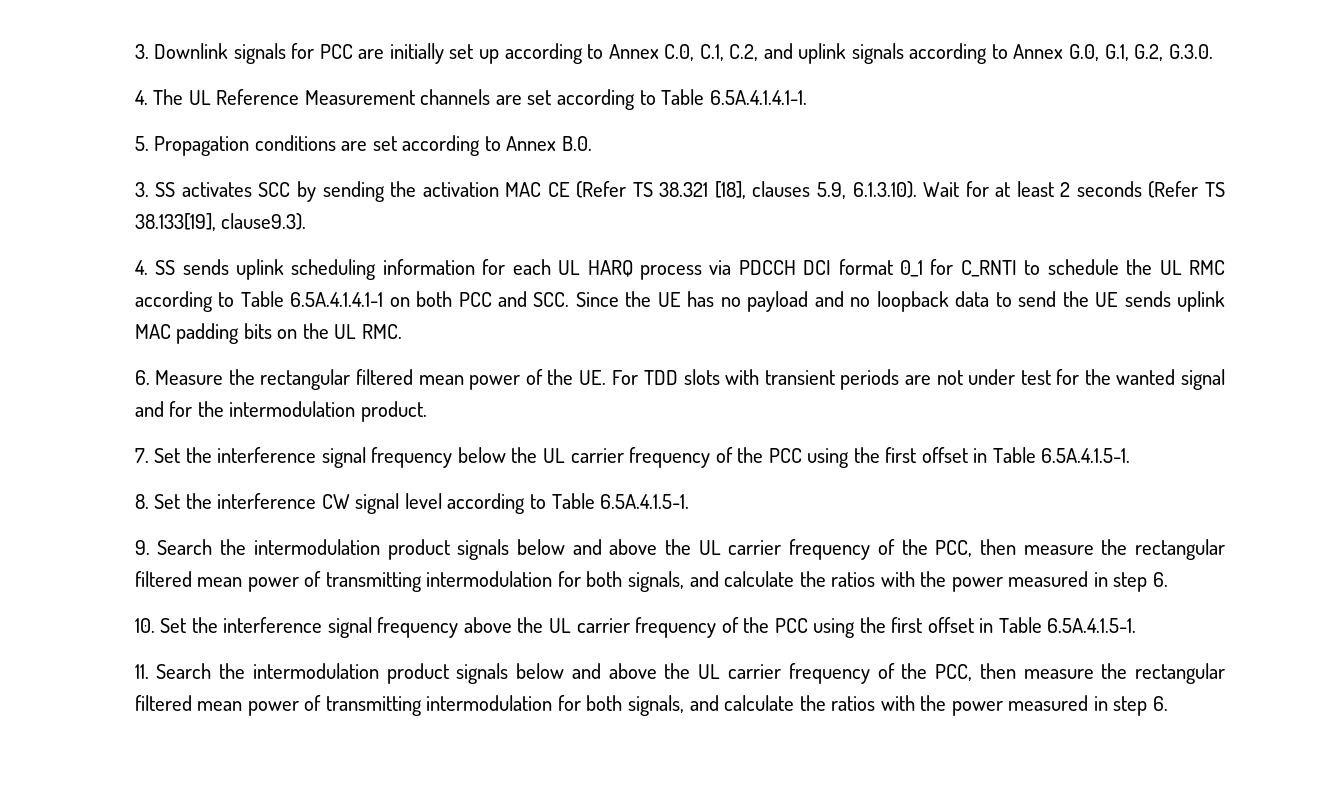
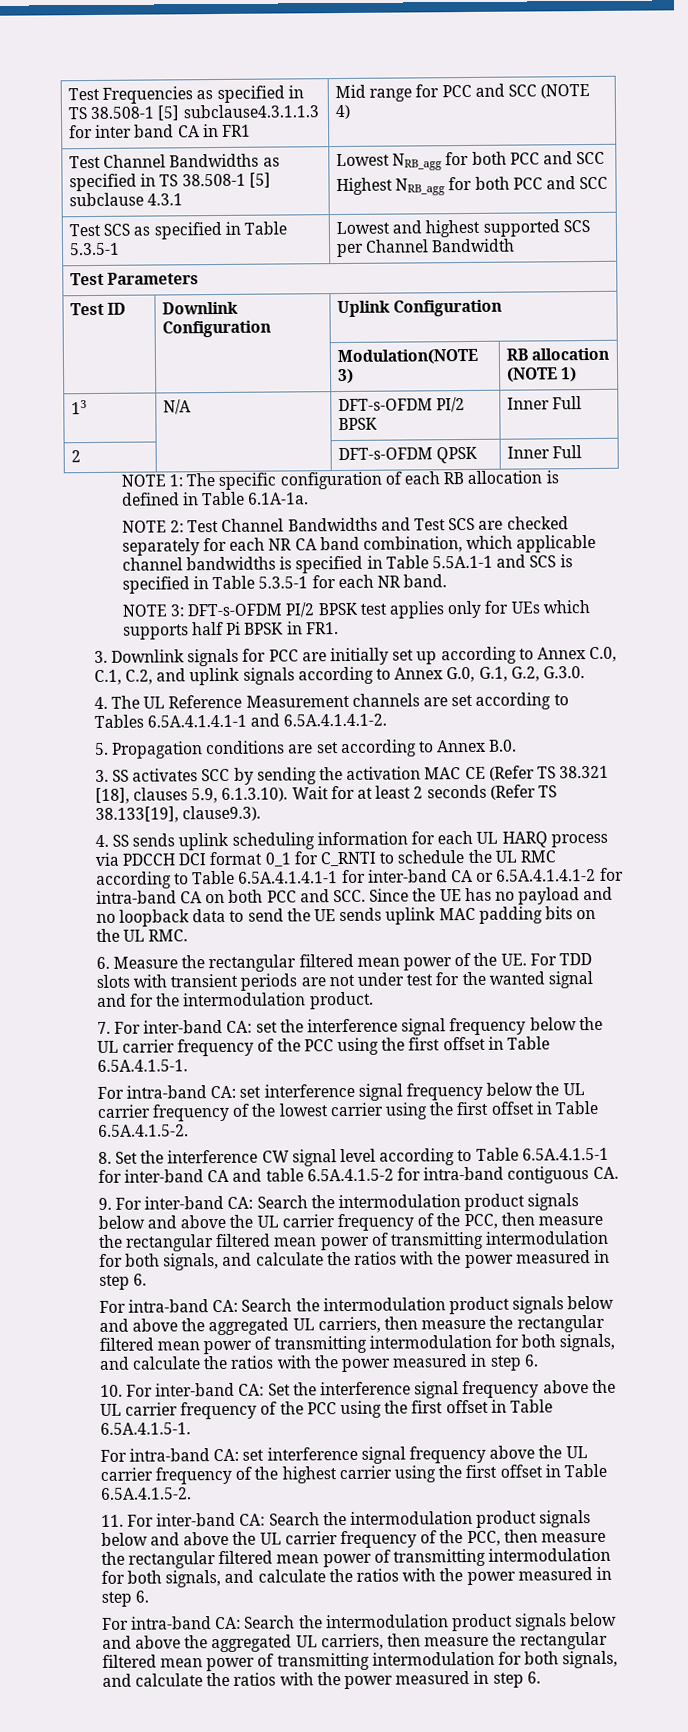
(134, 51) none -> [67,85,304,104] [67,104,319,121] [68,123,251,139] [334,83,591,102] [334,104,351,120] [68,153,280,169] [68,172,271,192] [68,192,184,207] [335,151,606,171] [335,176,609,196] [68,221,287,240] [68,242,120,256] [335,219,590,238] [336,238,516,258] [69,272,200,286] [69,302,127,316] [161,301,238,315] [161,320,271,338] [336,299,503,318] [336,348,478,366] [337,368,354,385] [505,347,610,361] [506,367,578,383] [70,400,87,415] [162,399,191,415] [337,397,466,413] [337,417,378,431] [506,396,583,410] [70,450,81,463] [337,446,479,464] [506,445,583,459] [120,470,559,490] [120,491,310,506] [121,516,569,533] [121,534,597,556] [121,554,573,574] [121,574,448,594] [121,600,590,619] [122,621,339,640] Test Frequencies as specified in TS 38.508-1 [5] subclause4.3.1.1.3 for inter band CA in FR1 | Mid range for PCC and SCC (NOTE 4) // Test Channel Bandwidths as specified in TS 38.508-1 [5] subclause 4.3.1 | Lowest NRB_agg for both PCC and SCC // Highest NRB_agg for both PCC and SCC // Test SCS as specified in Table 5.3.5-1 | Lowest and highest supported SCS per Channel Bandwidth // Test Parameters // Test ID | Downlink Configuration | Uplink Configuration // | | Modulation(NOTE 3) | RB allocation (NOTE 1) // 13 | N/A | DFT-s-OFDM PI/2 BPSK | Inner Full // 2 | | DFT-s-OFDM QPSK | Inner Full // NOTE 1: The specific configuration of each RB allocation is defined in Table 6.1A-1a. // NOTE 2: Test Channel Bandwidths and Test SCS are checked separately for each NR CA band combination, which applicable channel bandwidths is specified in Table 5.5A.1-1 and SCS is specified in Table 5.3.5-1 for each NR band. // NOTE 3: DFT-s-OFDM PI/2 BPSK test applies only for UEs which supports half Pi BPSK in FR1. //
[661,89,807,105] Table 6.5A.4.1.4.1-1. -> [93,713,388,729] Tables 6.5A.4.1.4.1-1 and 6.5A.4.1.4.1-2.
(384, 299) none -> [341,867,624,884] [95,890,203,904] for inter-band CA or 6.5A.4.1.4.1-2 for intra-band CA
[154,448,181,463] Set -> [114,1019,278,1034] For inter-band CA: set
(1131, 455) none -> [96,1082,585,1101] [96,1100,598,1122] [97,1124,189,1137] // For intra-band CA: set interference signal frequency below the UL carrier frequency of the lowest carrier using the first offset in Table 6.5A.4.1.5-2.
[600,494,690,509] [134,540,150,555] 6.5A.4.1.5-1. // 9. -> [521,1147,609,1161] [97,1166,619,1184] [97,1195,254,1210] 6.5A.4.1.5-1 for inter-band CA and table 6.5A.4.1.5-2 for intra-band contiguous CA. // 9. For inter-band CA:
[134,618,155,633] 10. -> [98,1295,615,1315] [98,1314,605,1336] [98,1333,616,1355] [98,1353,539,1373] [99,1382,265,1397] For intra-band CA: Search the intermodulation product signals below and above the aggregated UL carriers, then measure the rectangular filtered mean power of transmitting intermodulation for both signals, and calculate the ratios with the power measured in step 6. // 10. For inter-band CA:
[134,664,149,679] 11. -> [99,1445,588,1464] [99,1463,607,1485] [99,1487,192,1500] [100,1512,266,1527] For intra-band CA: set interference signal frequency above the UL carrier frequency of the highest carrier using the first offset in Table 6.5A.4.1.5-2. // 11. For inter-band CA:
(1168, 703) none -> [101,1612,618,1632] [101,1631,608,1653] [101,1650,619,1672] [101,1670,541,1690] // For intra-band CA: Search the intermodulation product signals below and above the aggregated UL carriers, then measure the rectangular filtered mean power of transmitting intermodulation for both signals, and calculate the ratios with the power measured in step 6.

